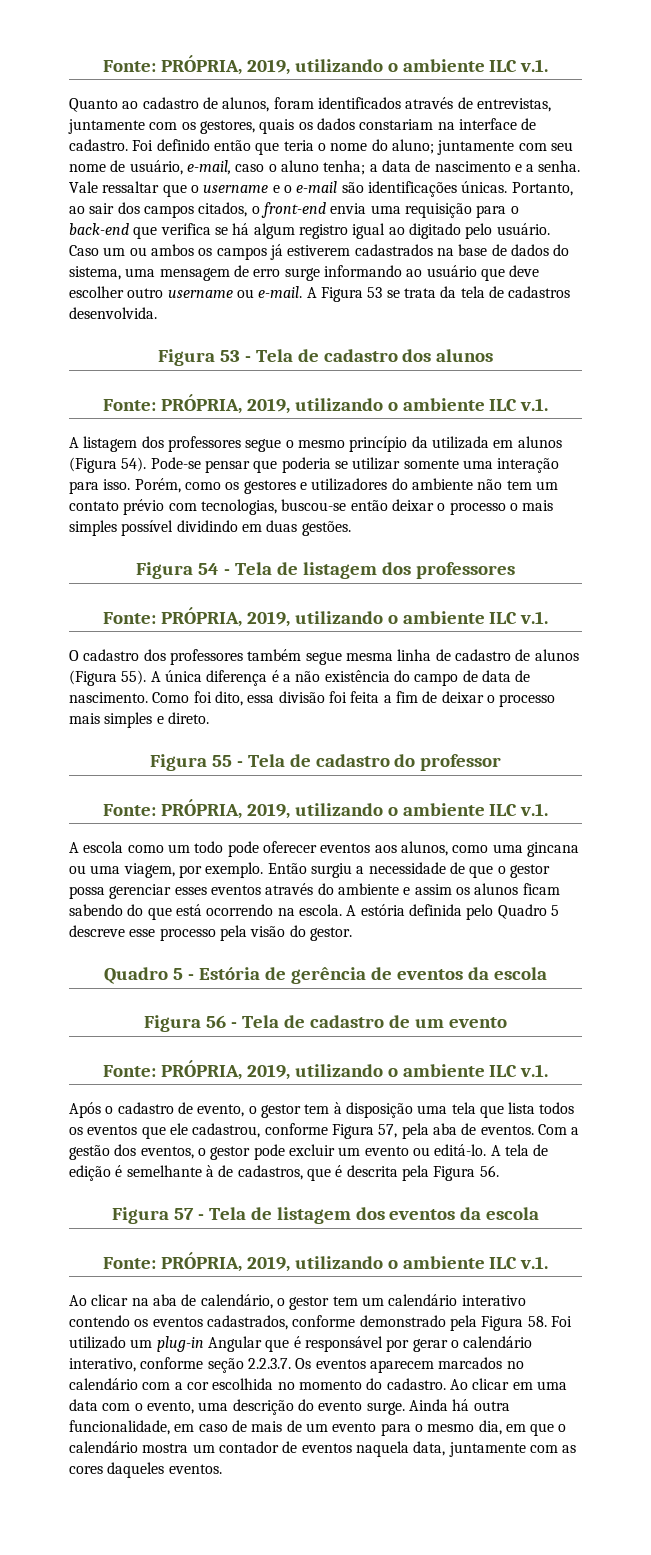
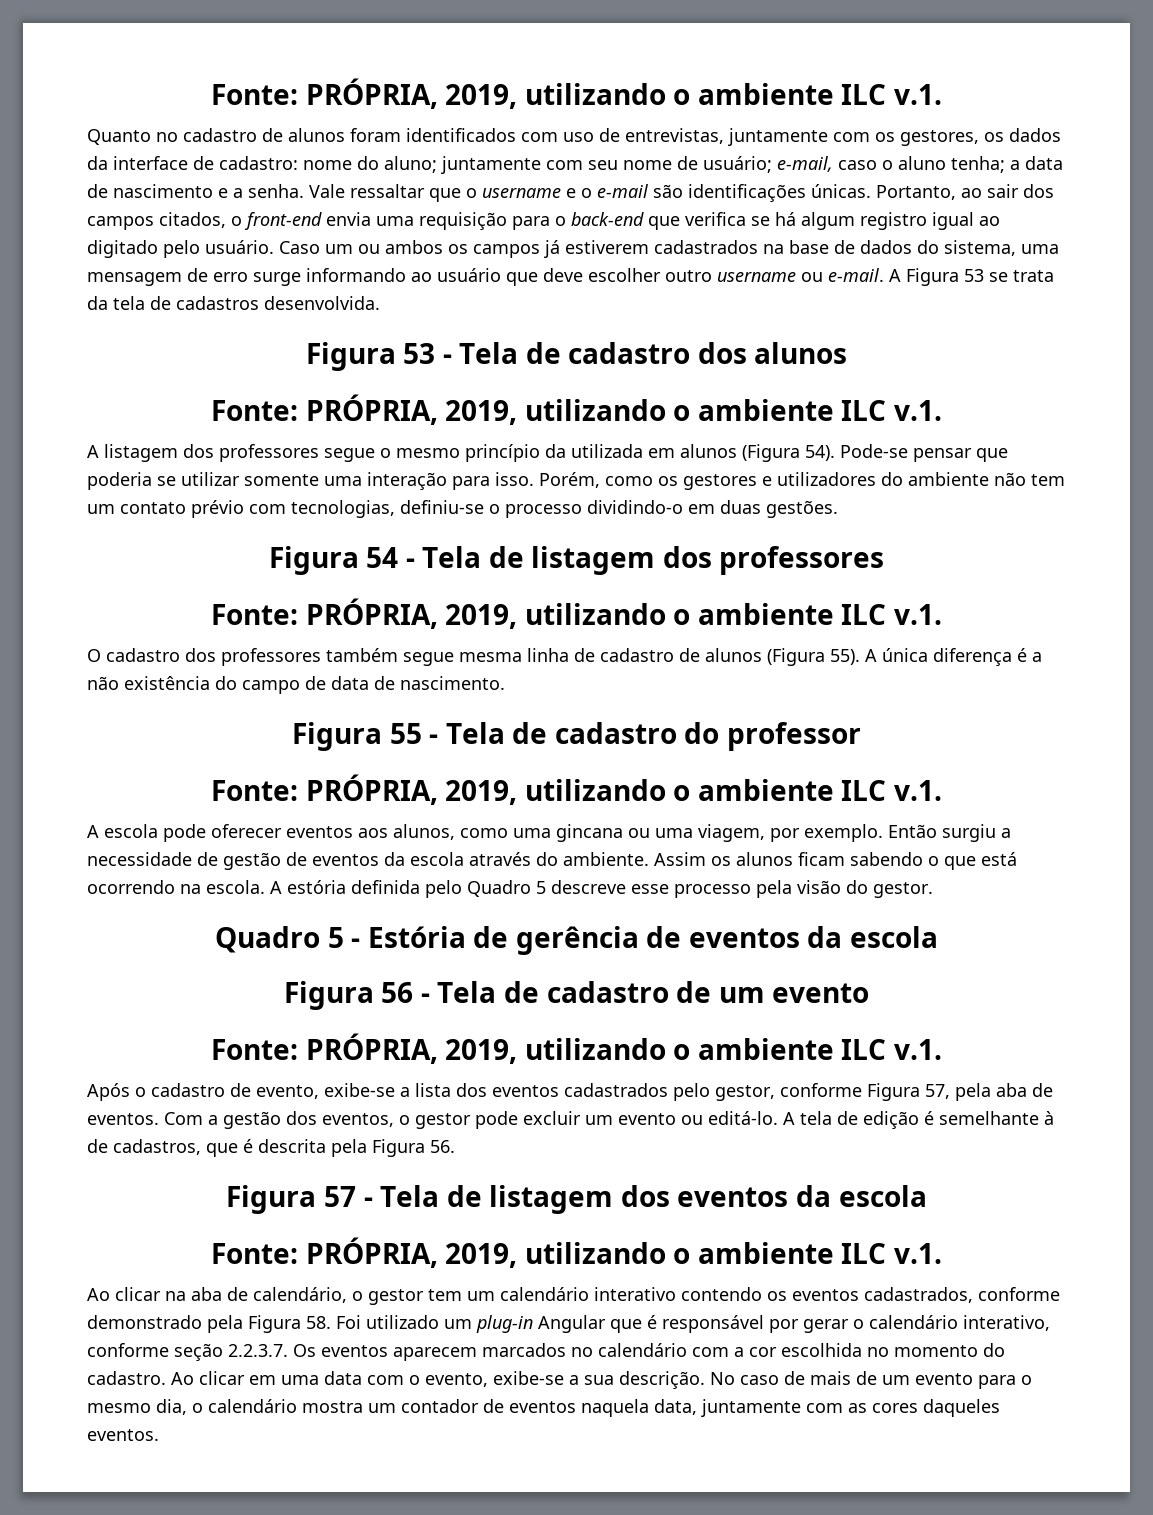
[122,97,270,112] ao cadastro de alunos, -> [156,128,345,142] no cadastro de alunos
[405,97,454,109] através -> [521,132,594,142] com uso
[259,119,295,134] quais -> (979, 138) none
[359,118,537,130] [69,139,326,155] constariam na interface de cadastro. Foi definido então que teria o -> [87,156,298,170] da interface de cadastro:
[129,160,183,175] usuário, -> [703,156,772,173] usuário;
[281,499,554,515] [69,520,238,536] buscou-se então deixar o processo o mais simples possível dividindo -> [400,500,683,518] definiu-se o processo dividindo-o
[152,691,556,707] [69,712,209,728] Como foi dito, essa divisão foi feita a fim de deixar o processo mais simples e direto. -> (505, 683) none
[127,841,224,853] como um todo -> (158, 831) none
[469,864,550,878] [69,883,452,899] que o gestor possa gerenciar esses eventos através do ambiente e assim -> [223,852,706,870] gestão de eventos da escola através do ambiente. Assim
[127,904,144,916] do -> [928,856,939,866] o
[248,1102,575,1118] [69,1123,261,1139] o gestor tem à disposição uma tela que lista todos os eventos que ele cadastrou, -> [324,1083,775,1101] exibe-se a lista dos eventos cadastrados pelo gestor,
[198,1399,510,1415] [69,1420,195,1435] uma descrição do evento surge. Ainda há outra funcionalidade, em -> [493,1371,735,1389] exibe-se a sua descrição. No
[505,1423,555,1436] em que -> (187, 1407) none

